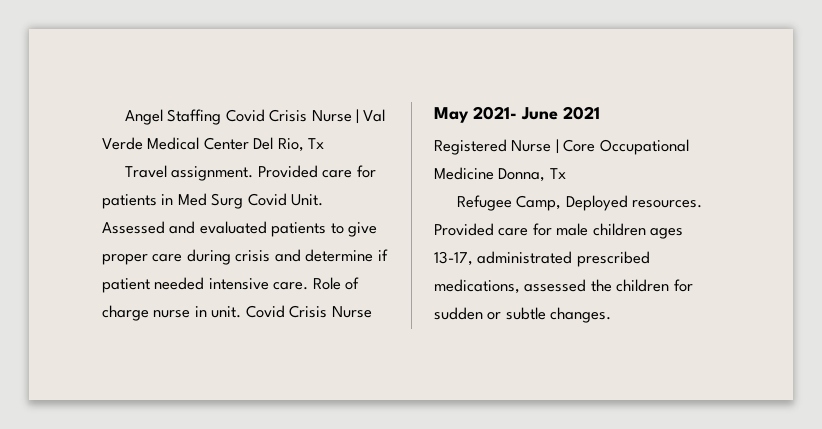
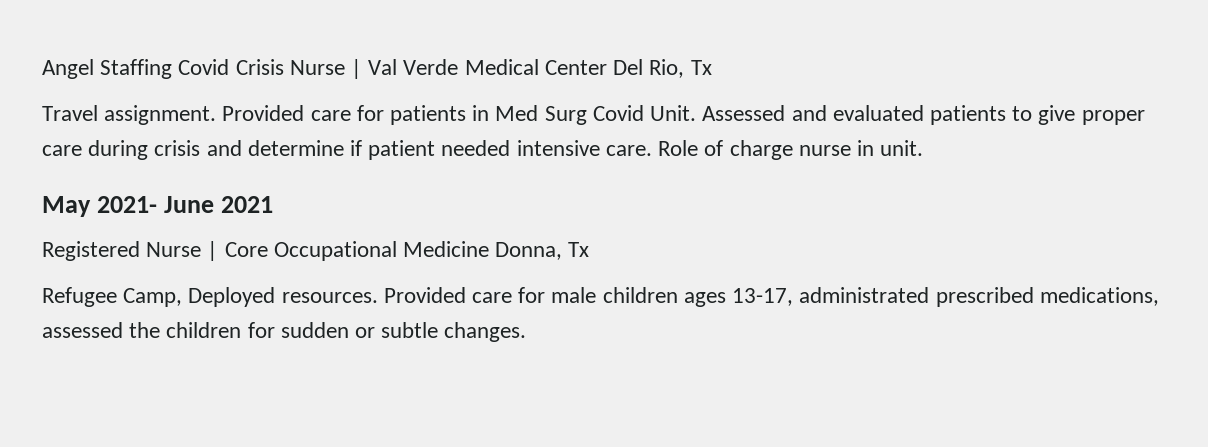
[245,305,372,318] Covid Crisis Nurse -> (924, 148) none

